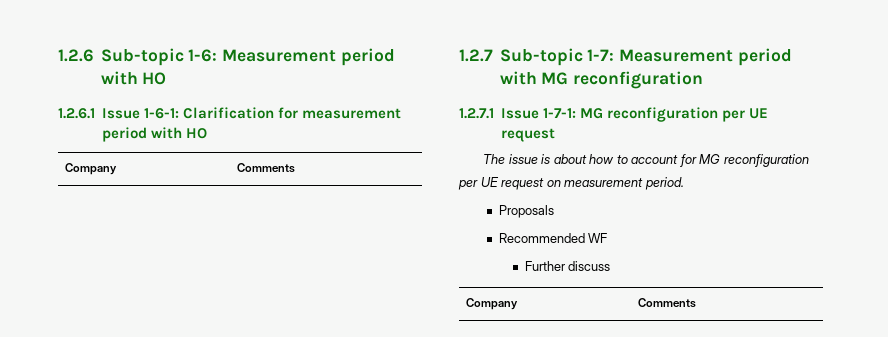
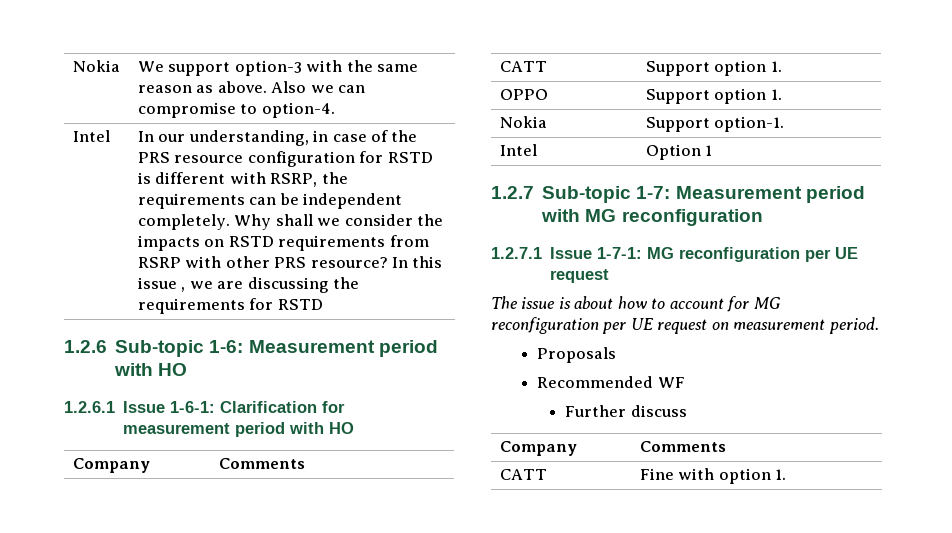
(58, 55) none -> [72,60,120,72] [137,60,418,76] [137,81,365,93] [137,102,335,118] [72,130,110,142] [137,130,418,146] [137,151,433,167] [137,172,348,187] [137,193,403,209] [137,214,443,230] [137,235,429,251] [137,256,443,268] [137,277,359,293] [137,298,323,314] Nokia | We support option-3 with the same reason as above. Also we can compromise to option-4. // Intel | In our understanding, in case of the PRS resource configuration for RSTD is different with RSRP, the requirements can be independent completely. Why shall we consider the impacts on RSTD requirements from RSRP with other PRS resource? In this issue , we are discussing the requirements for RSTD //
(296, 168) none -> [499,61,547,72] [645,60,782,76] [499,89,548,100] [645,88,782,104] [499,116,547,128] [645,116,785,132] [499,144,537,156] [645,144,713,160] // CATT | Support option 1. // OPPO | Support option 1. // Nokia | Support option-1. // Intel | Option 1
(697, 303) none -> [499,469,547,480] [639,468,787,484] // CATT | Fine with option 1.

